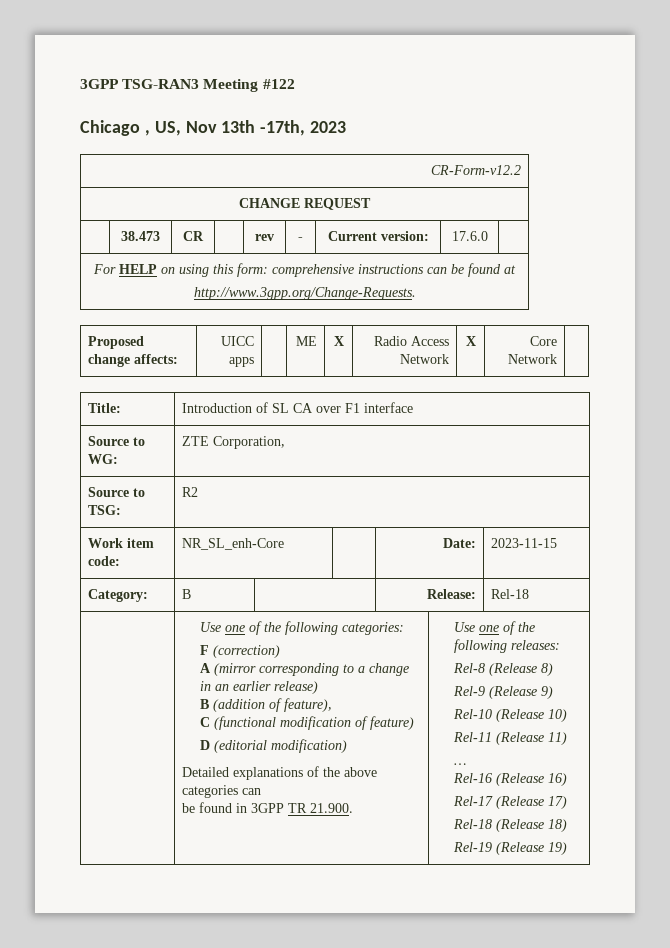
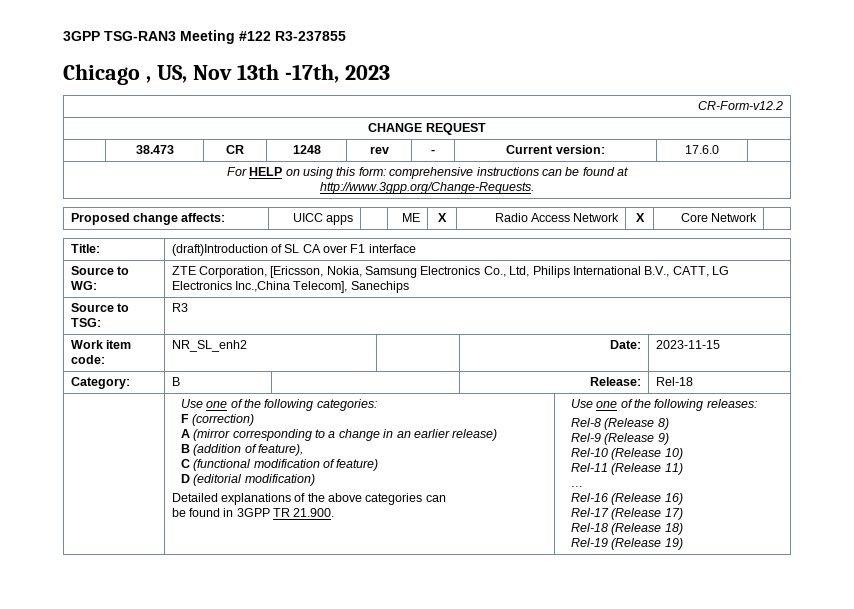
(295, 84) none -> [275,31,346,41] R3-237855
(204, 236) none -> [292,145,321,154] 1248
[182,403,253,413] Introduction -> [171,244,268,256] (draft)Introduction
(286, 442) none -> [270,266,730,278] [171,281,409,293] [Ericsson, Nokia, Samsung Electronics Co., Ltd, Philips International B.V., CATT, LG Electronics Inc.,China Telecom], Sanechips
[182,487,199,497] R2 -> [171,303,188,312] R3
[182,538,285,550] NR_SL_enh-Core -> [171,340,247,352] NR_SL_enh2

